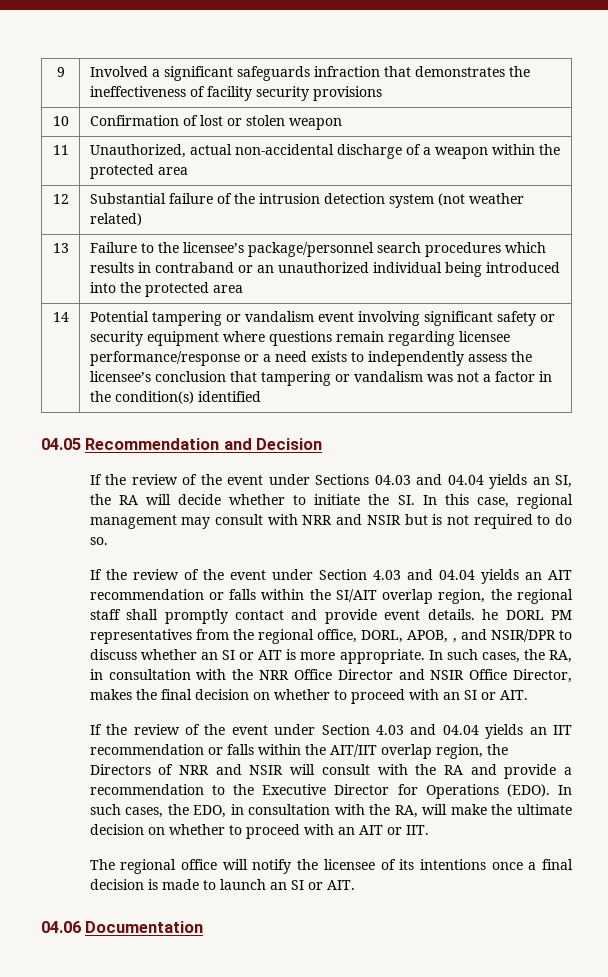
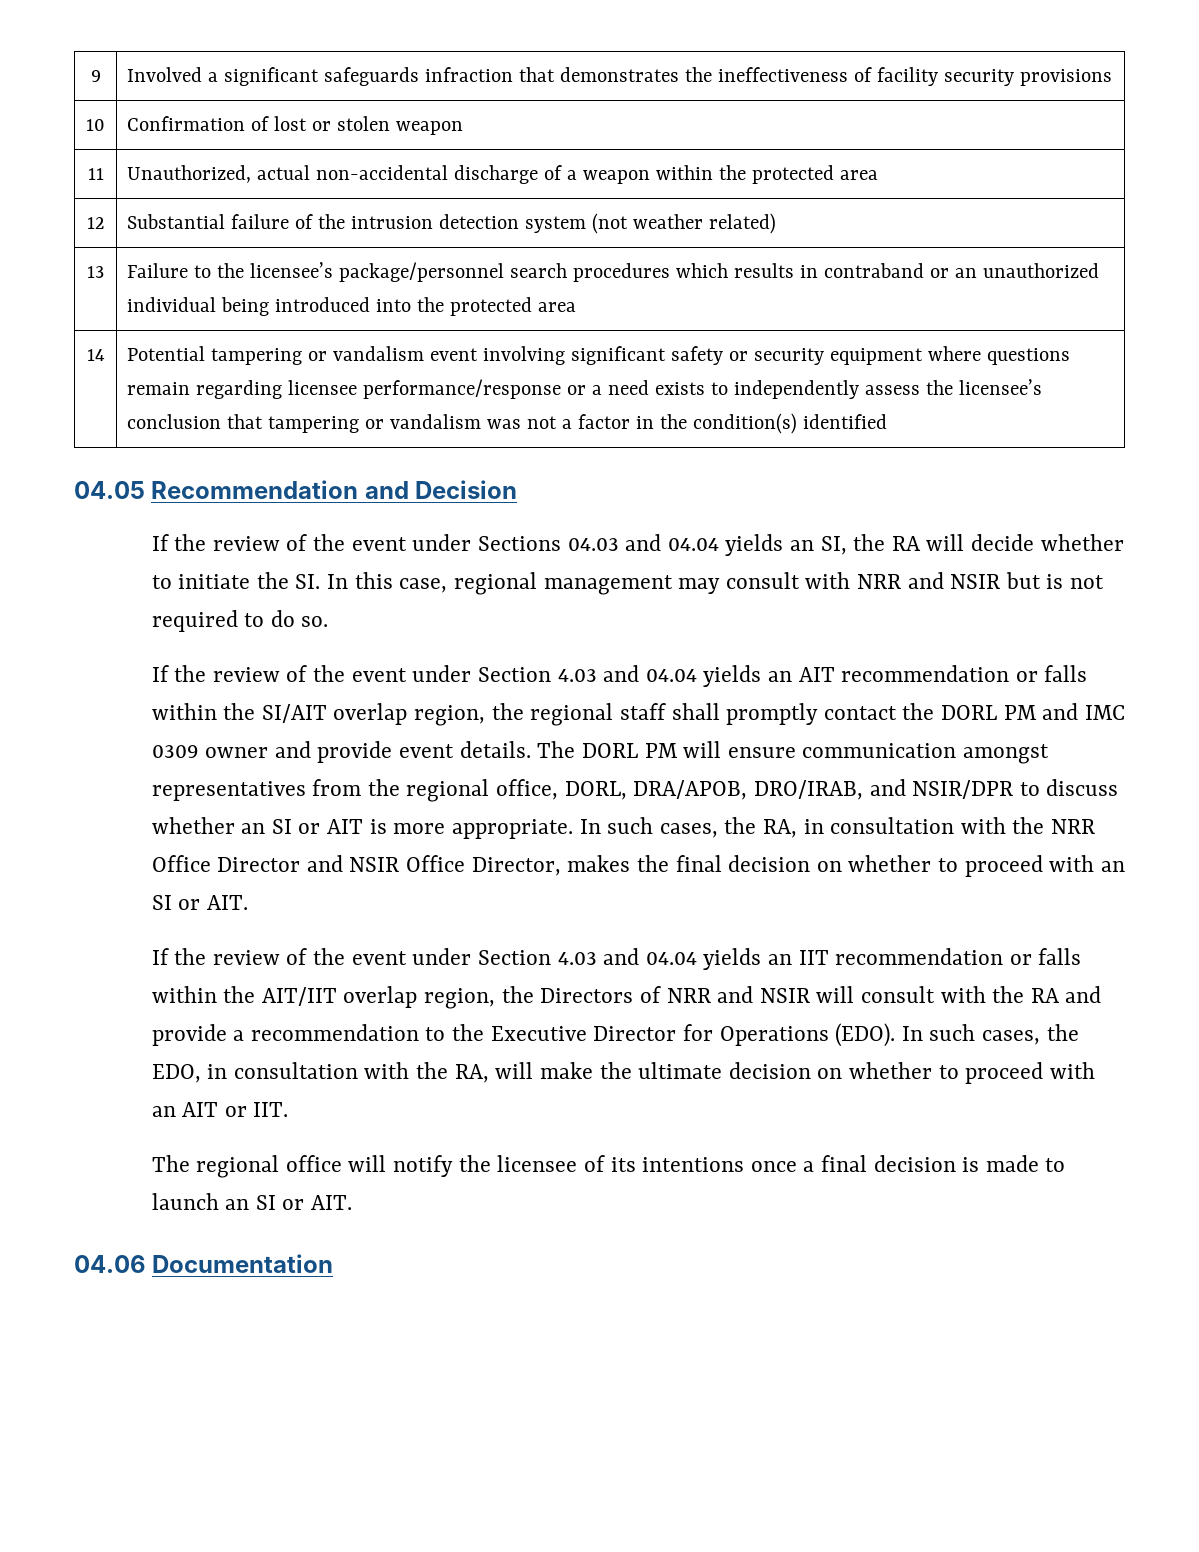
(284, 615) none -> [902,703,1125,720] [151,745,269,758] the DORL PM and IMC 0309 owner
[482,609,572,620] he DORL PM -> [537,741,1049,764] The DORL PM will ensure communication amongst
[407,630,457,643] APOB, , -> [633,780,863,800] DRA/APOB, DRO/IRAB,

